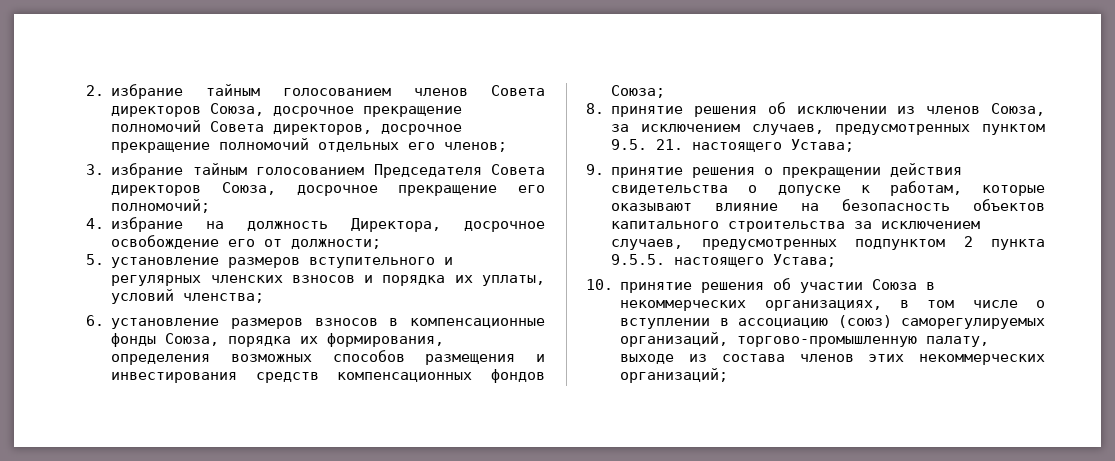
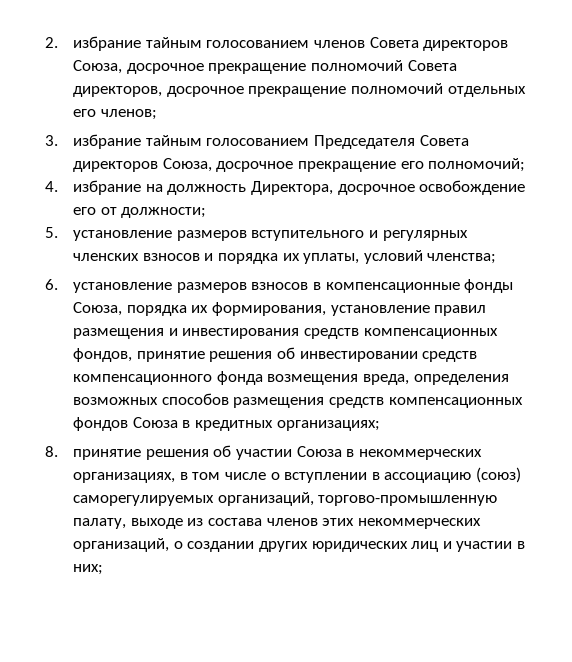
[111,350,405,365] определения возможных способов -> [330,305,487,316] установление правил
[491,369,545,383] [611,85,666,98] [586,102,1045,117] [611,124,1045,135] [611,139,855,152] [586,163,963,178] [611,181,1045,196] [611,199,1045,211] [611,221,981,232] [611,236,1045,250] [611,254,837,267] [586,279,613,290] фондов Союза; // 8. принятие решения об исключении из членов Союза, за исключением случаев, предусмотренных пунктом 9.5. 21. настоящего Устава; // 9. принятие решения о прекращении действия свидетельства о допуске к работам, которые оказывают влияние на безопасность объектов капитального строительства за исключением случаев, предусмотренных подпунктом 2 пункта 9.5.5. настоящего Устава; // 10. -> [73,347,478,362] [73,371,509,385] [73,393,523,408] [73,417,380,431] [45,446,58,457] фондов, принятие решения об инвестировании средств компенсационного фонда возмещения вреда, определения возможных способов размещения средств компенсационных фондов Союза в кредитных организациях; // 8.
[620,368,729,383] организаций; -> [73,538,525,552] [73,564,104,575] организаций, о создании других юридических лиц и участии в них;

